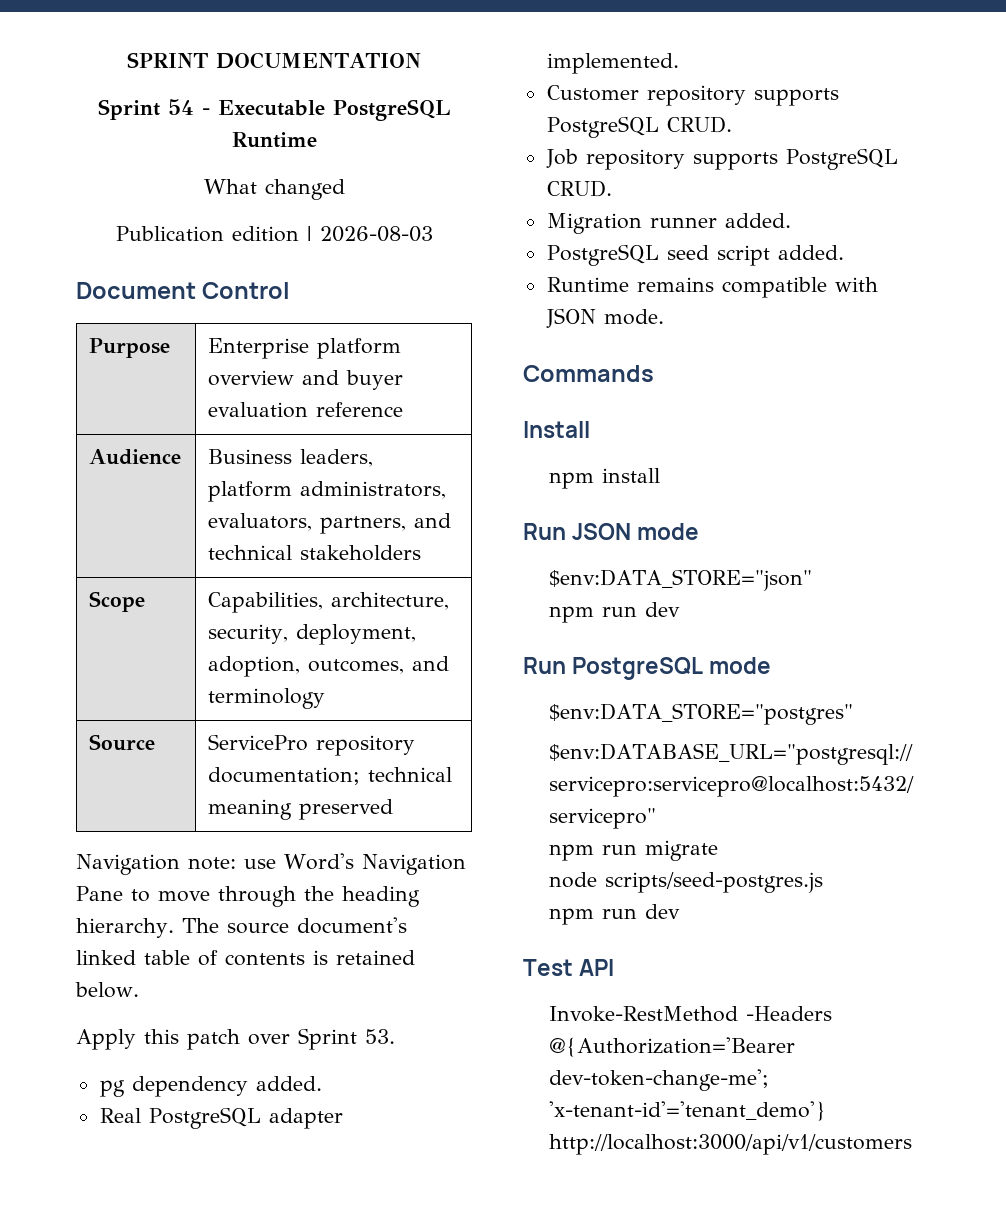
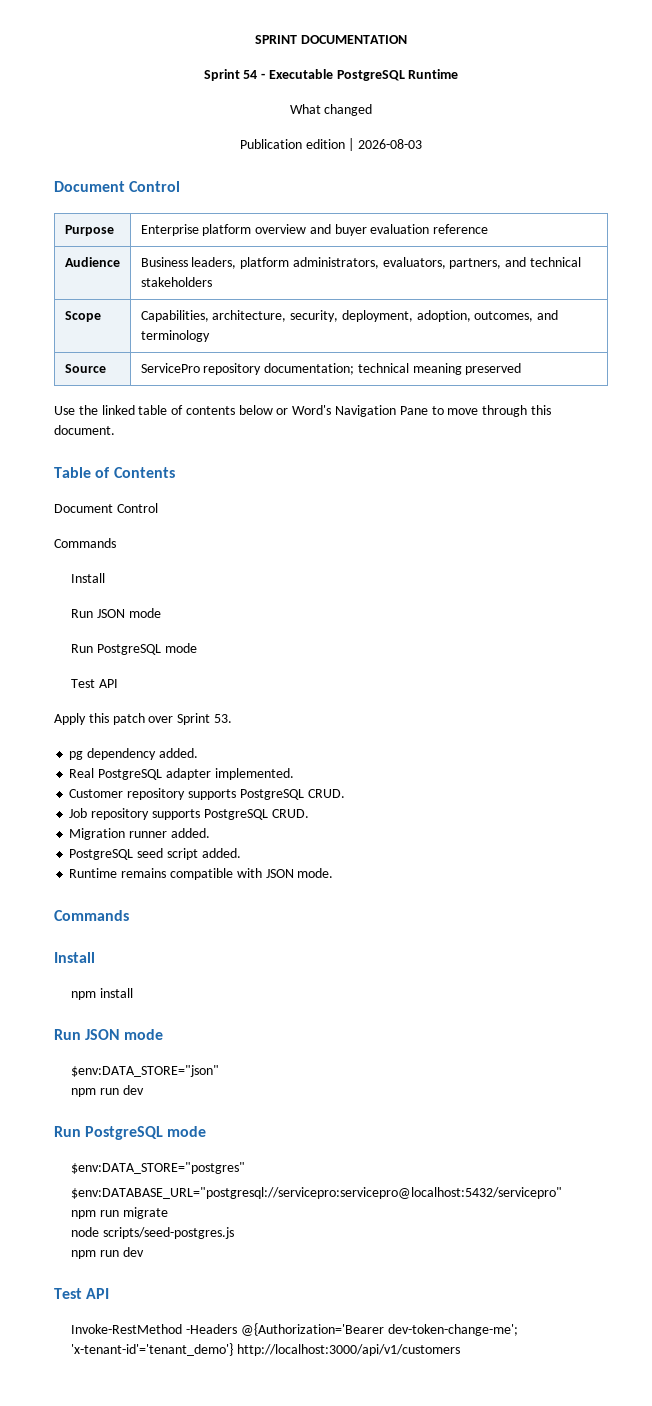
[76,854,276,875] Navigation note: use -> [54,405,289,415] Use the linked table of contents below or
[303,886,420,907] [76,917,407,938] [76,950,415,966] [75,982,139,998] the heading hierarchy. The source document's linked table of contents is retained below. -> [530,405,551,415] [54,425,115,435] [54,467,175,478] [54,503,158,513] [54,538,116,548] [71,573,106,583] [71,608,161,618] [71,643,197,655] [71,679,119,688] this document. // Table of Contents // Document Control // Commands // Install // Run JSON mode // Run PostgreSQL mode // Test API

